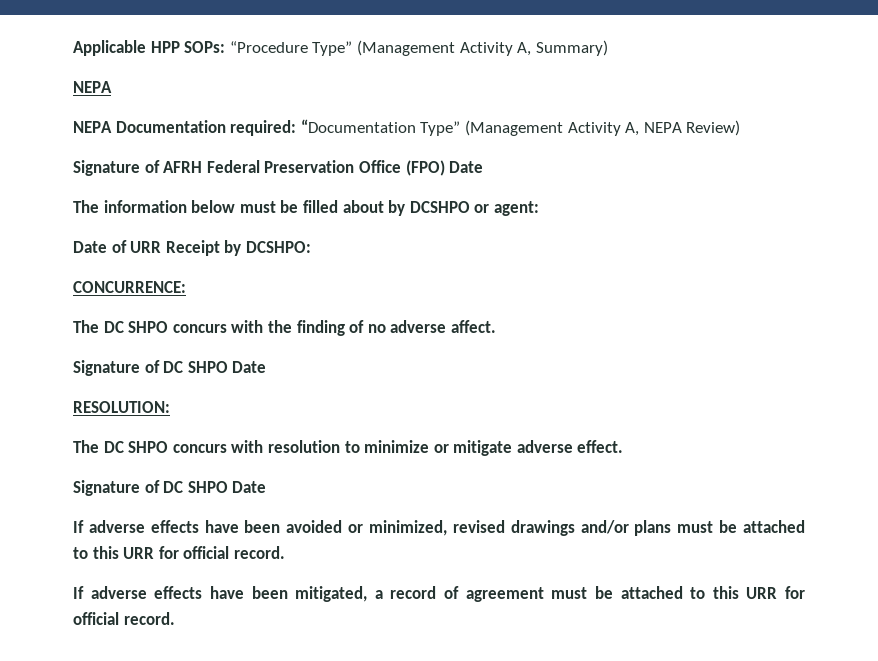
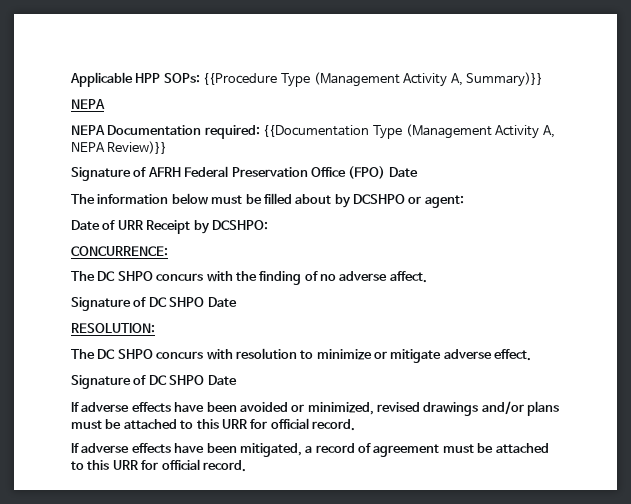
[229,40,608,56] “Procedure Type” (Management Activity A, Summary) -> [203,72,543,87] {{Procedure Type (Management Activity A, Summary)}}
[300,119,461,136] “Documentation Type” -> [263,125,403,139] {{Documentation Type
[686,120,741,136] Review) -> [107,141,168,154] Review)}}

